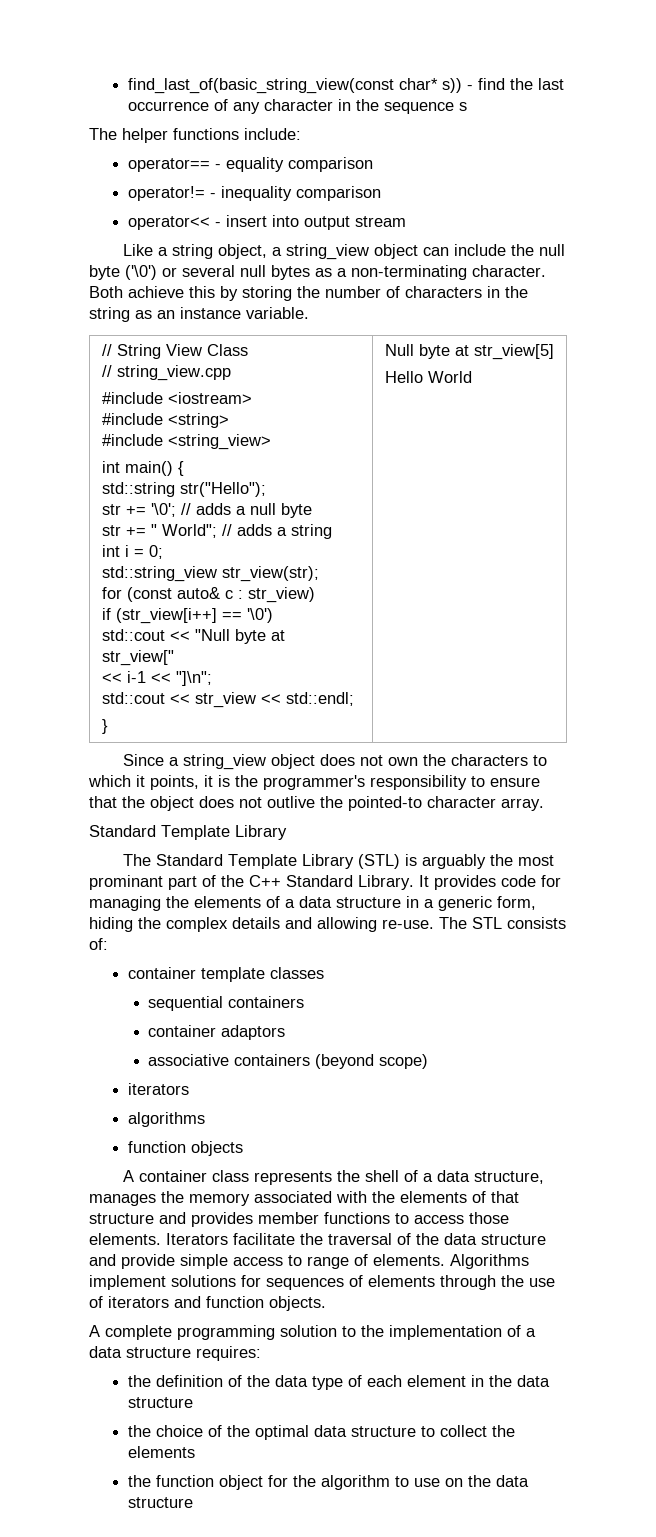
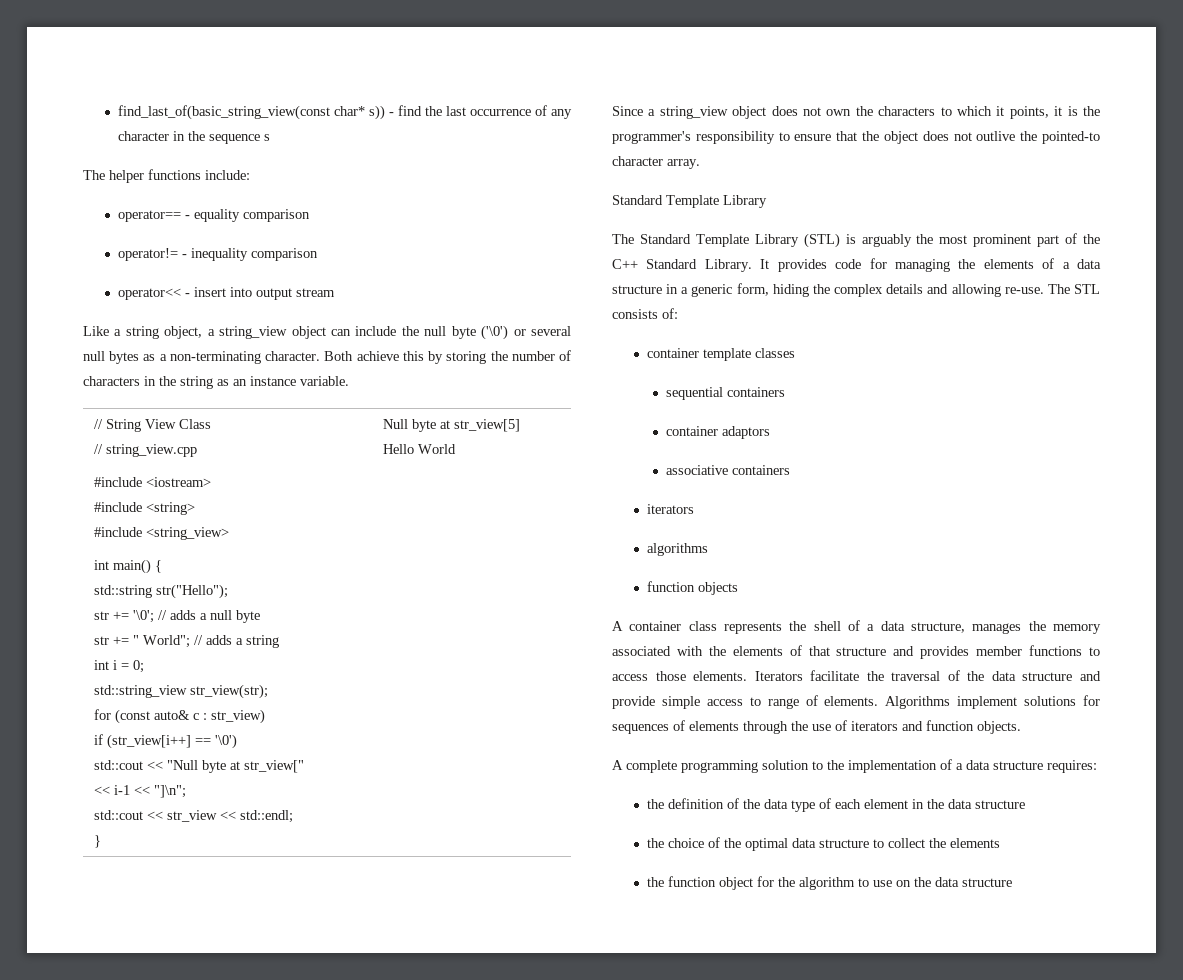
[89,875,163,890] prominant -> [973,234,1032,247] prominent
[315,1054,429,1069] (beyond scope) -> (791, 470) none

